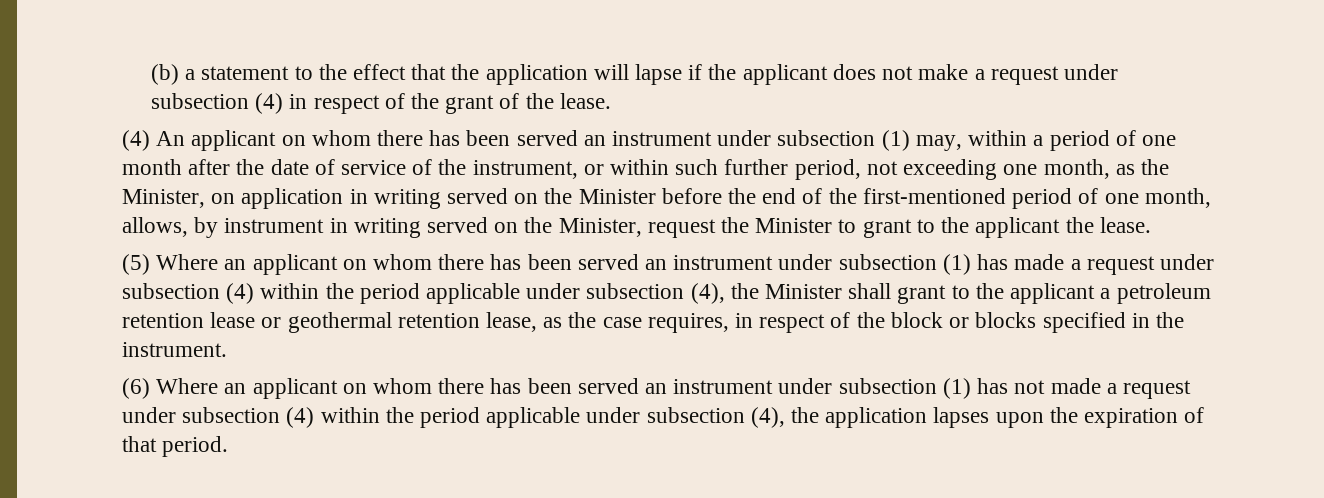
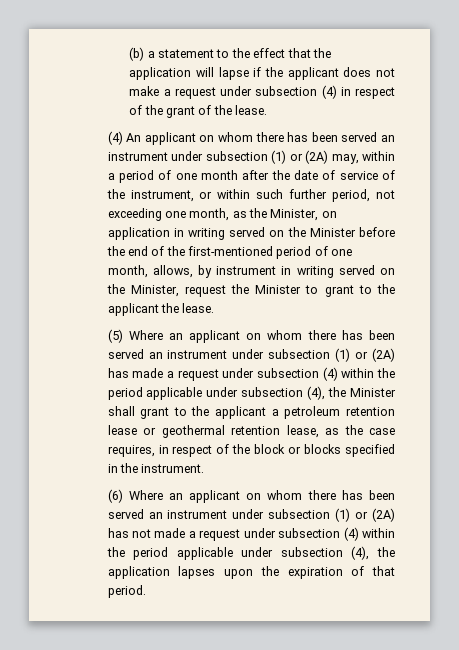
(910, 140) none -> [289,150,329,164] or (2A)
(971, 264) none -> [355,348,395,362] or (2A)
(971, 388) none -> [355,508,395,522] or (2A)

